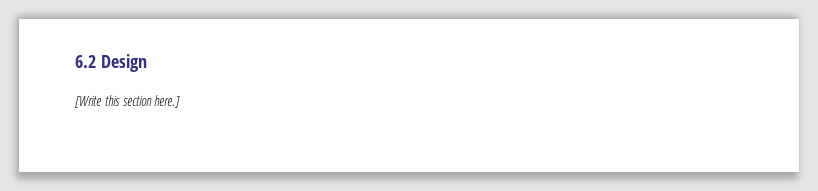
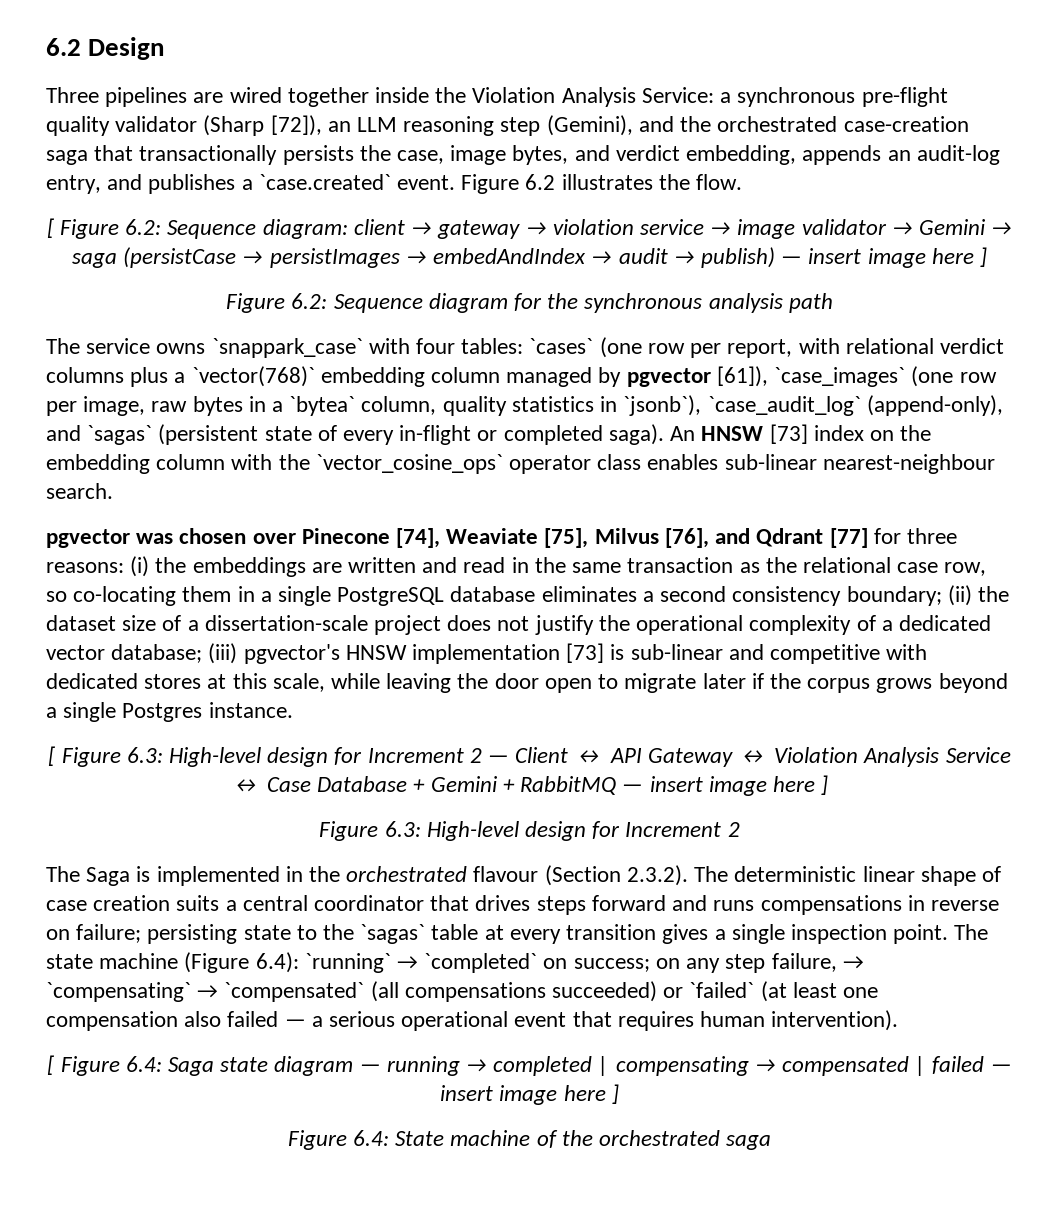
[75,95,181,108] [Write this section here.] -> [46,87,948,107] [46,115,969,136] [46,145,1000,165] [46,174,743,194] [46,218,1013,239] [72,247,987,268] [226,293,833,313] [46,337,1004,358] [46,366,997,387] [46,395,1003,416] [46,424,932,445] [46,454,995,474] [46,483,113,499] [46,528,957,548] [46,556,987,577] [46,585,1009,606] [46,615,991,635] [46,643,928,664] [46,673,1008,693] [46,702,293,722] [48,746,1011,767] [230,775,829,796] [319,821,740,841] [46,865,1001,886] [46,895,999,915] [46,924,989,944] [46,952,864,973] [46,981,879,1002] [46,1010,899,1031] [47,1055,1012,1076] [440,1084,619,1105] [287,1130,772,1150] Three pipelines are wired together inside the Violation Analysis Service: a synchronous pre-flight quality validator (Sharp [72]), an LLM reasoning step (Gemini), and the orchestrated case-creation saga that transactionally persists the case, image bytes, and verdict embedding, appends an audit-log entry, and publishes a `case.created` event. Figure 6.2 illustrates the flow. // [ Figure 6.2: Sequence diagram: client → gateway → violation service → image validator → Gemini → saga (persistCase → persistImages → embedAndIndex → audit → publish) — insert image here ] // Figure 6.2: Sequence diagram for the synchronous analysis path // The service owns `snappark_case` with four tables: `cases` (one row per report, with relational verdict columns plus a `vector(768)` embedding column managed by pgvector [61]), `case_images` (one row per image, raw bytes in a `bytea` column, quality statistics in `jsonb`), `case_audit_log` (append-only), and `sagas` (persistent state of every in-flight or completed saga). An HNSW [73] index on the embedding column with the `vector_cosine_ops` operator class enables sub-linear nearest-neighbour search. // pgvector was chosen over Pinecone [74], Weaviate [75], Milvus [76], and Qdrant [77] for three reasons: (i) the embeddings are written and read in the same transaction as the relational case row, so co-locating them in a single PostgreSQL database eliminates a second consistency boundary; (ii) the dataset size of a dissertation-scale project does not justify the operational complexity of a dedicated vector database; (iii) pgvector's HNSW implementation [73] is sub-linear and competitive with dedicated stores at this scale, while leaving the door open to migrate later if the corpus grows beyond a single Postgres instance. // [ Figure 6.3: High-level design for Increment 2 — Client ↔ API Gateway ↔ Violation Analysis Service ↔ Case Database + Gemini + RabbitMQ — insert image here ] // Figure 6.3: High-level design for Increment 2 // The Saga is implemented in the orchestrated flavour (Section 2.3.2). The deterministic linear shape of case creation suits a central coordinator that drives steps forward and runs compensations in reverse on failure; persisting state to the `sagas` table at every transition gives a single inspection point. The state machine (Figure 6.4): `running` → `completed` on success; on any step failure, → `compensating` → `compensated` (all compensations succeeded) or `failed` (at least one compensation also failed — a serious operational event that requires human intervention). // [ Figure 6.4: Saga state diagram — running → completed | compensating → compensated | failed — insert image here ] // Figure 6.4: State machine of the orchestrated saga

